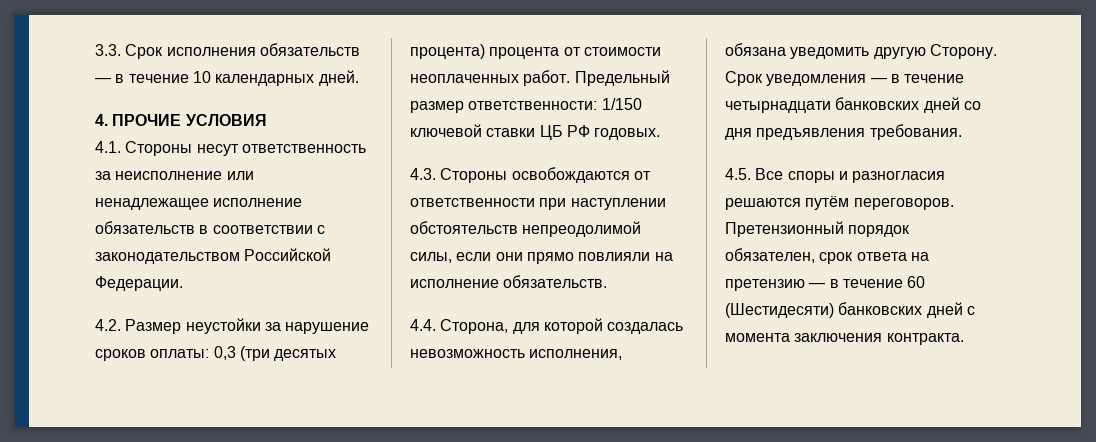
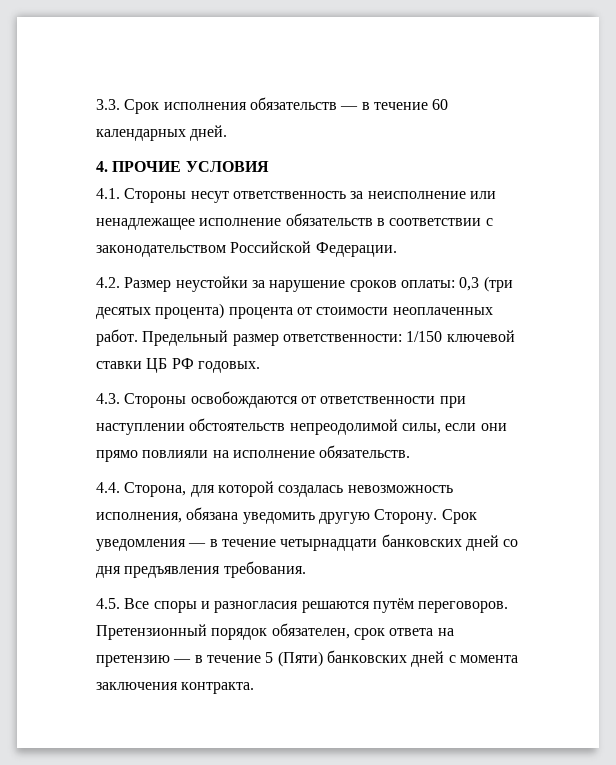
[192,71,211,83] 10 -> [432,99,449,110] 60
[907,276,926,288] [725,303,834,318] 60 (Шестидесяти) -> [265,651,323,667] 5 (Пяти)

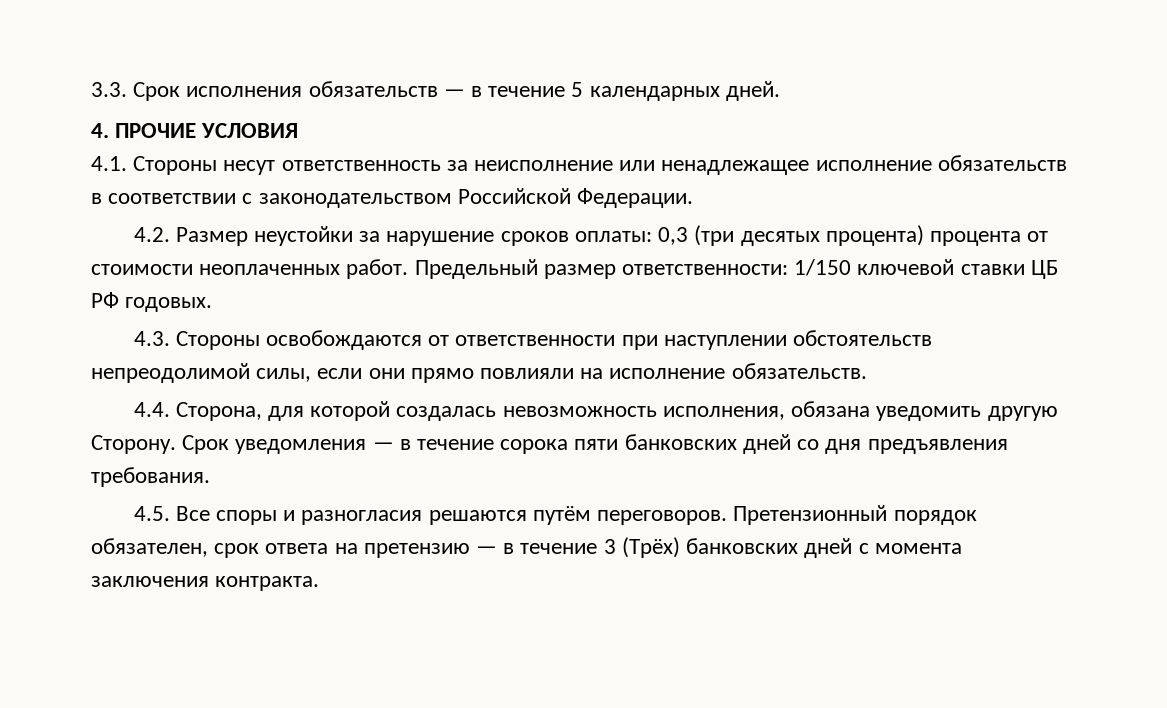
[432,99,449,110] 60 -> [571,82,584,97] 5
[280,539,378,551] четырнадцати -> [500,439,619,454] сорока пяти
[265,651,323,667] 5 (Пяти) -> [603,537,680,558] 3 (Трёх)

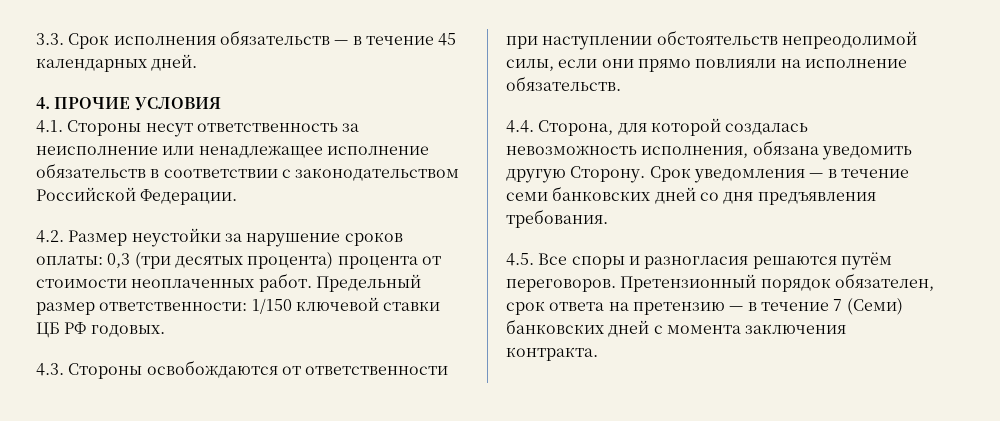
[571,82,584,97] 5 -> [438,33,457,46] 45
[500,439,619,454] сорока пяти -> [506,192,548,201] семи
[603,537,680,558] 3 (Трёх) -> [833,298,903,315] 7 (Семи)

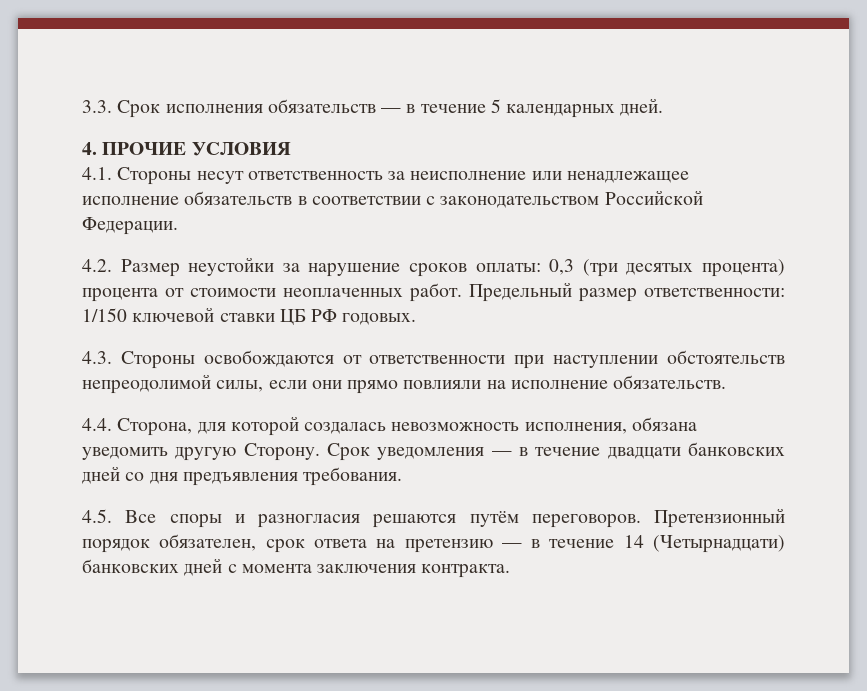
[438,33,457,46] 45 -> [490,99,501,113] 5
[506,192,548,201] семи -> [607,447,681,459] двадцати
[833,298,903,315] 7 (Семи) -> [623,535,785,553] 14 (Четырнадцати)

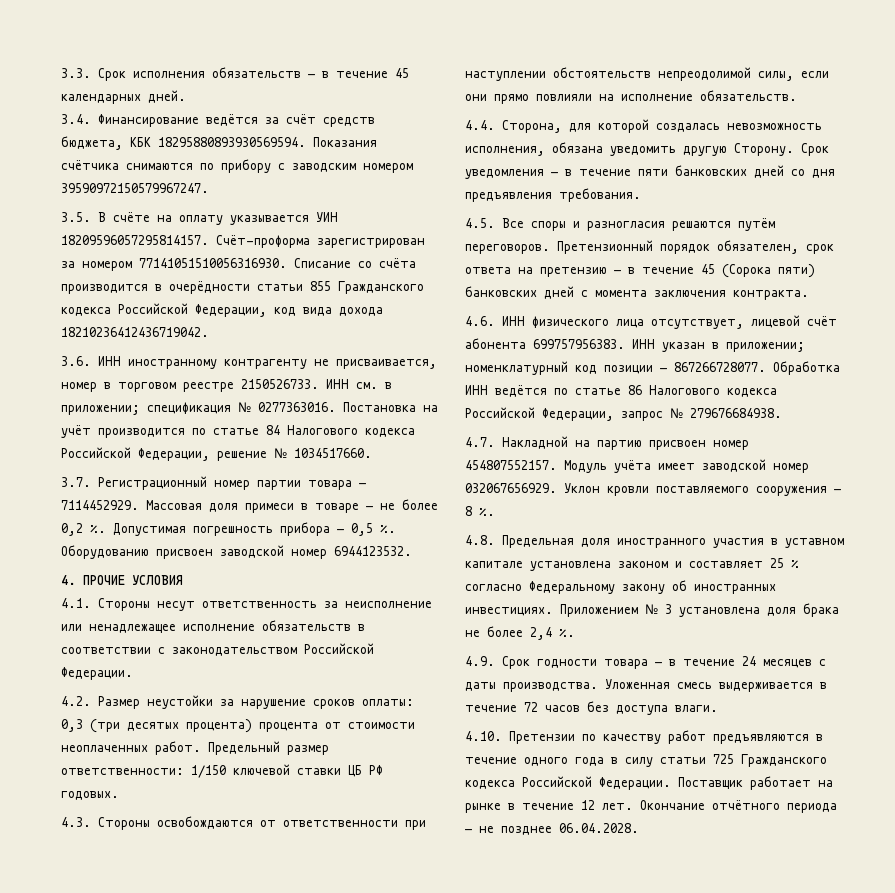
[490,99,501,113] 5 -> [395,68,409,78] 45
(664, 107) none -> [61,114,375,127] [61,136,377,150] [61,159,413,173] [61,183,209,193] [61,212,338,225] [61,235,425,248] [61,258,416,271] [61,281,424,294] [61,303,383,317] [61,327,209,337] [61,356,437,369] [61,379,392,392] [61,402,438,415] [61,425,415,438] [61,447,372,461] [61,476,366,490] [61,499,438,513] [61,522,396,536] [61,545,412,559] // 3.4. Финансирование ведётся за счёт средств бюджета, КБК 18295880893930569594. Показания счётчика снимаются по прибору с заводским номером 39590972150579967247. // 3.5. В счёте на оплату указывается УИН 18209596057295814157. Счёт-проформа зарегистрирован за номером 77141051510056316930. Списание со счёта производится в очерёдности статьи 855 Гражданского кодекса Российской Федерации, код вида дохода 18210236412436719042. // 3.6. ИНН иностранному контрагенту не присваивается, номер в торговом реестре 2150526733. ИНН см. в приложении; спецификация № 0277363016. Постановка на учёт производится по статье 84 Налогового кодекса Российской Федерации, решение № 1034517660. // 3.7. Регистрационный номер партии товара — 7114452929. Массовая доля примеси в товаре — не более 0,2 %. Допустимая погрешность прибора — 0,5 %. Оборудованию присвоен заводской номер 6944123532.
[607,447,681,459] двадцати -> [638,169,668,176] пяти
[623,535,785,553] 14 (Четырнадцати) -> [701,264,815,278] 45 (Сорока пяти)
(511, 571) none -> [465,315,837,329] [465,338,805,352] [465,361,840,375] [465,385,777,397] [465,407,782,421] [465,436,749,450] [465,459,809,473] [465,483,841,496] [465,506,495,516] [465,535,844,548] [465,558,799,571] [465,580,776,594] [465,603,839,617] [465,626,575,640] [465,656,826,669] [465,679,827,692] [465,701,718,715] [465,730,823,744] [465,754,827,767] [465,776,833,790] [465,800,837,813] [465,823,639,835] // 4.6. ИНН физического лица отсутствует, лицевой счёт абонента 699757956383. ИНН указан в приложении; номенклатурный код позиции — 867266728077. Обработка ИНН ведётся по статье 86 Налогового кодекса Российской Федерации, запрос № 279676684938. // 4.7. Накладной на партию присвоен номер 454807552157. Модуль учёта имеет заводской номер 032067656929. Уклон кровли поставляемого сооружения — 8 %. // 4.8. Предельная доля иностранного участия в уставном капитале установлена законом и составляет 25 % согласно Федеральному закону об иностранных инвестициях. Приложением № 3 установлена доля брака не более 2,4 %. // 4.9. Срок годности товара — в течение 24 месяцев с даты производства. Уложенная смесь выдерживается в течение 72 часов без доступа влаги. // 4.10. Претензии по качеству работ предъявляются в течение одного года в силу статьи 725 Гражданского кодекса Российской Федерации. Поставщик работает на рынке в течение 12 лет. Окончание отчётного периода — не позднее 06.04.2028.

